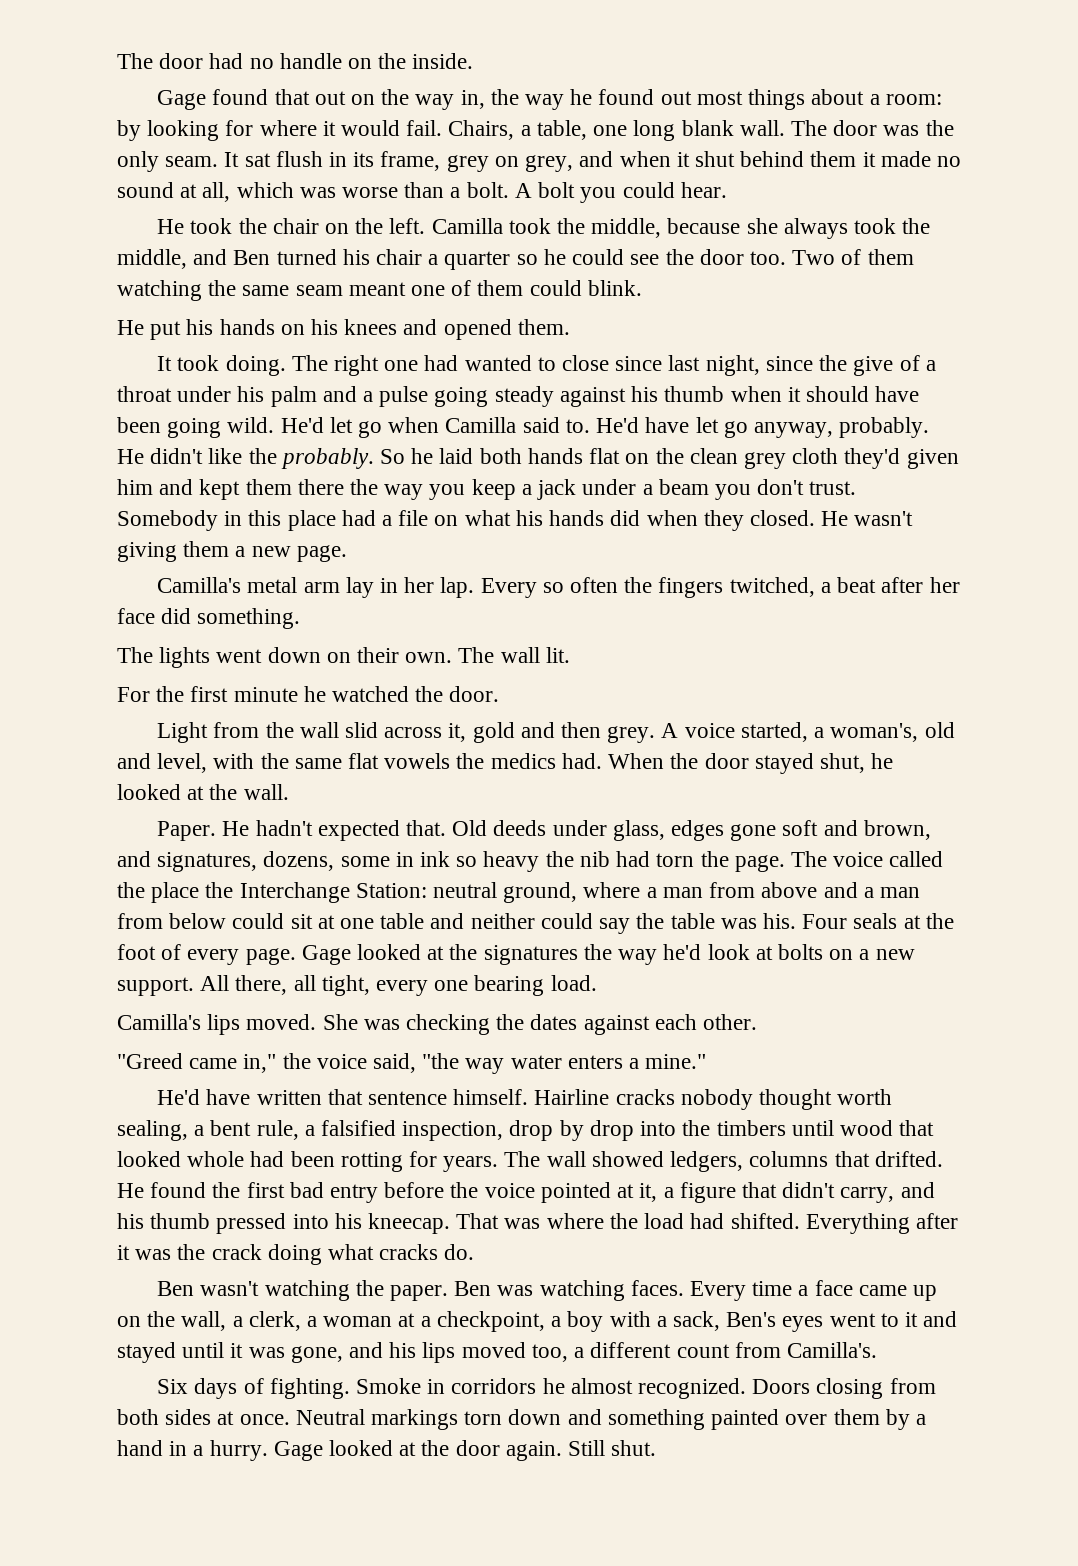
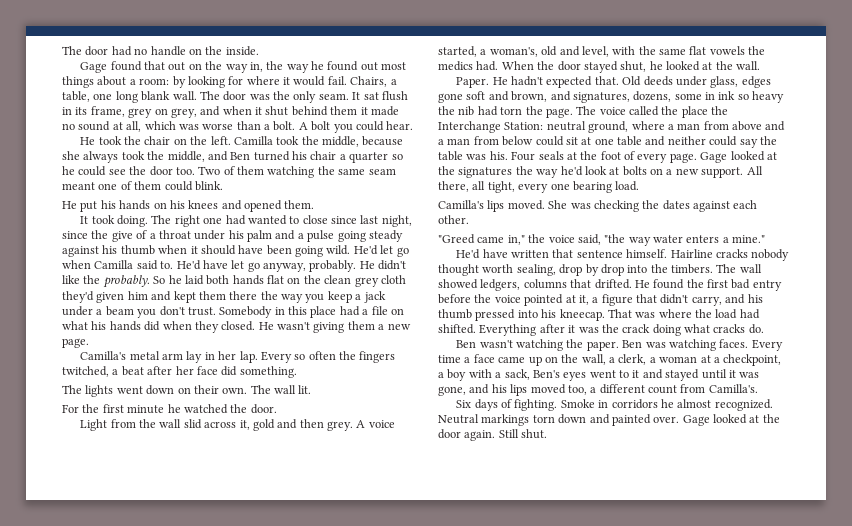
[194,1120,504,1141] a bent rule, a falsified inspection, -> (556, 270) none
[716,1120,935,1136] [117,1151,499,1172] timbers until wood that looked whole had been rotting for years. -> [671,264,713,274] timbers.
[752,1378,936,1399] [117,1409,290,1425] Doors closing from both sides at once. -> (773, 405) none
[607,1409,926,1430] [117,1440,268,1461] something painted over them by a hand in a hurry. -> [611,414,680,426] painted over.

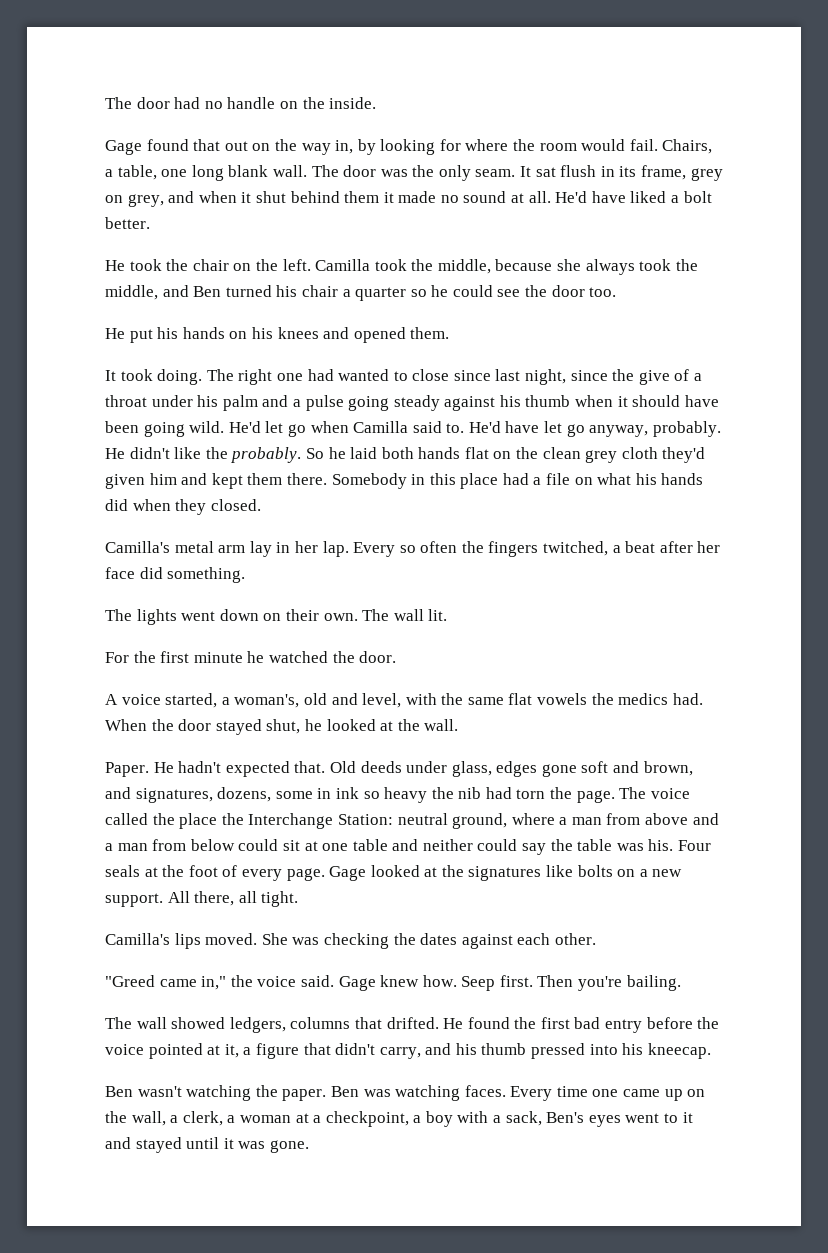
[266,61,407,73] [62,76,170,88] the way he found out most things about a room: -> (354, 147) none
[283,77,290,85] it -> [513,139,577,151] the room
[126,121,414,133] all, which was worse than a bolt. A bolt you could hear. -> [528,191,712,203] [105,217,150,229] all. He'd have liked a bolt better.
[198,166,396,178] [62,181,223,191] Two of them watching the same seam meant one of them could blink. -> (617, 292) none
[229,291,386,303] [62,306,216,318] there the way you keep a jack under a beam you don't trust. -> [286,473,327,485] there.
[258,321,411,333] [62,338,89,348] He wasn't giving them a new page. -> (261, 505) none
[80,419,354,431] Light from the wall slid across it, gold and then grey. -> (397, 657) none
[515,166,620,178] the way he'd look at -> [546,865,574,877] like
[487,181,640,193] tight, every one bearing load. -> [261,891,299,907] tight.
[577,234,766,246] [456,249,790,261] [438,264,713,276] said, "the way water enters a mine." // He'd have written that sentence himself. Hairline cracks nobody thought worth sealing, drop by drop into the timbers. -> [300,975,681,991] said. Gage knew how. Seep first. Then you're bailing. //
[607,309,760,319] [438,324,764,336] That was where the load had shifted. Everything after it was the crack doing what cracks do. -> (711, 1051) none
[464,354,495,363] a face -> [592,1089,619,1097] one
[438,384,758,396] [456,399,773,411] [438,414,780,426] [438,429,548,441] gone, and his lips moved too, a different count from Camilla's. // Six days of fighting. Smoke in corridors he almost recognized. Neutral markings torn down and painted over. Gage looked at the door again. Still shut. -> [269,1140,309,1153] gone.

